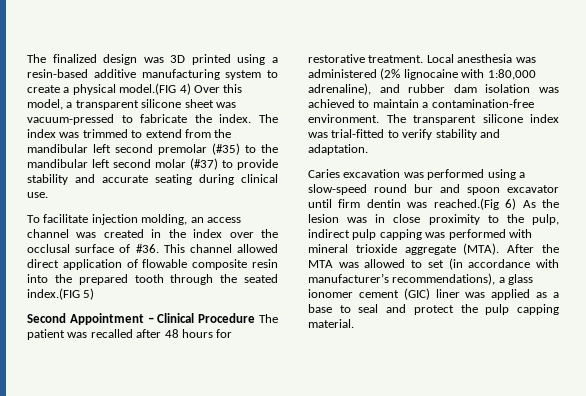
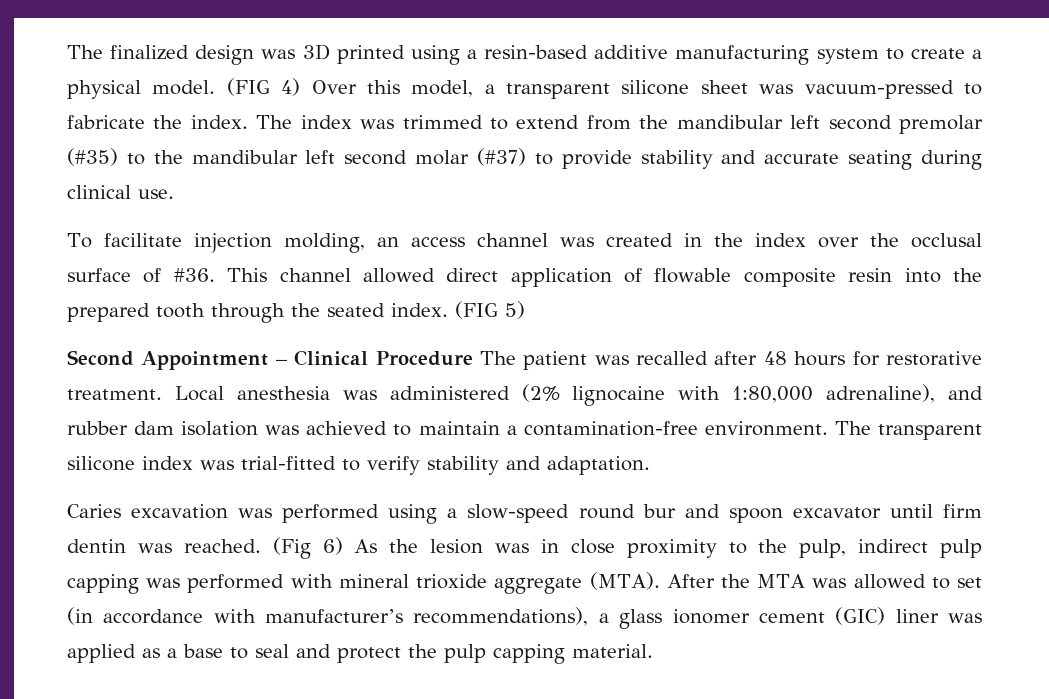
[119,83,177,95] model.(FIG -> [152,78,270,96] model. (FIG
[27,288,80,300] index.(FIG -> [391,301,498,319] index. (FIG
[433,198,499,210] reached.(Fig -> [183,537,311,559] reached. (Fig

